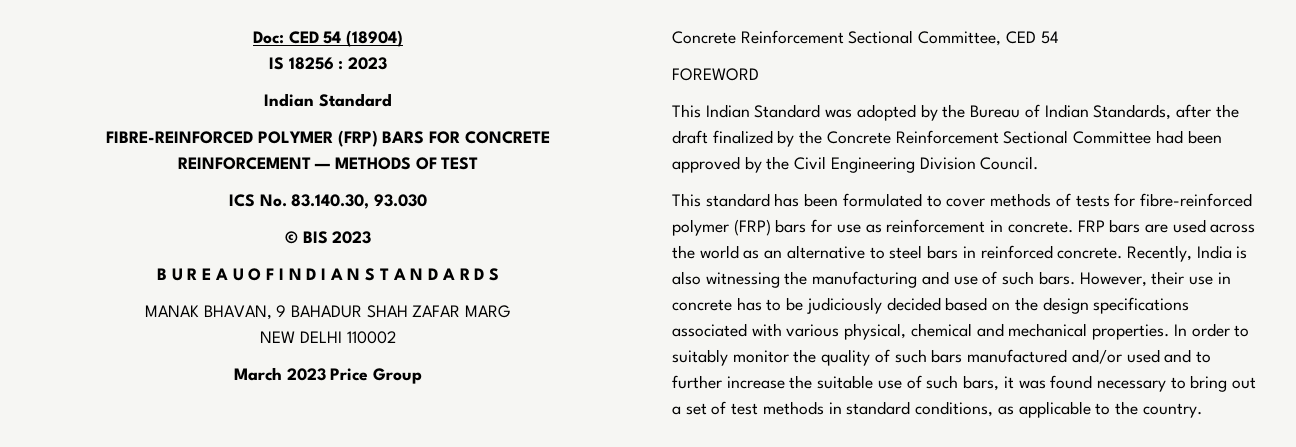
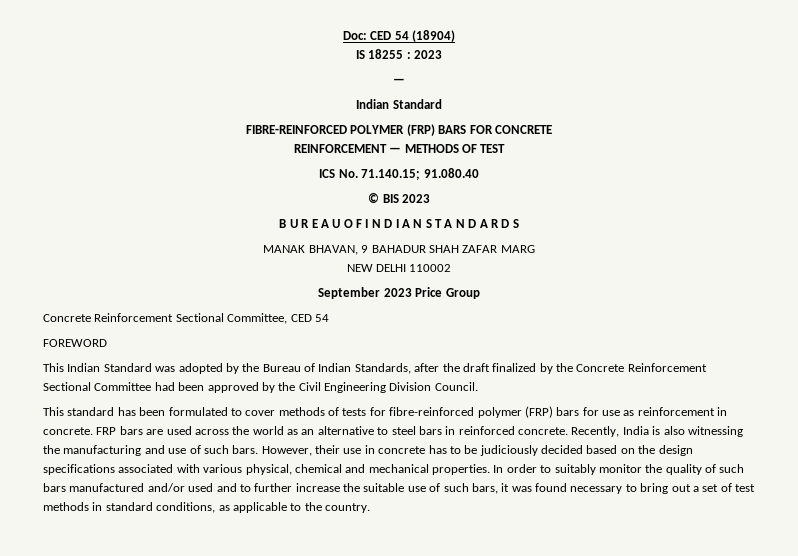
[288,57,334,70] 18256 -> [368,49,404,59] 18255
(388, 63) none -> [393,78,405,84] // —
[291,194,428,209] 83.140.30, 93.030 -> [361,168,479,180] 71.140.15; 91.080.40
[233,367,282,381] March -> [318,287,381,299] September

